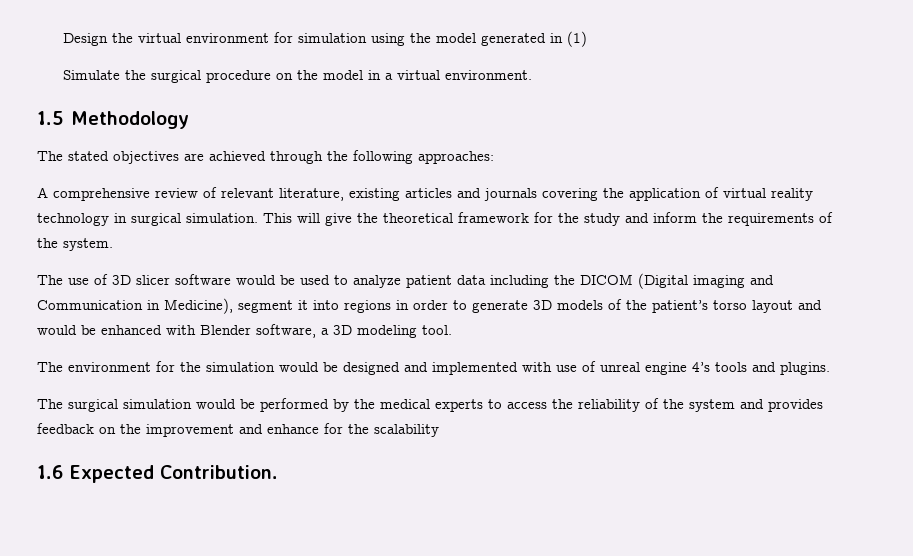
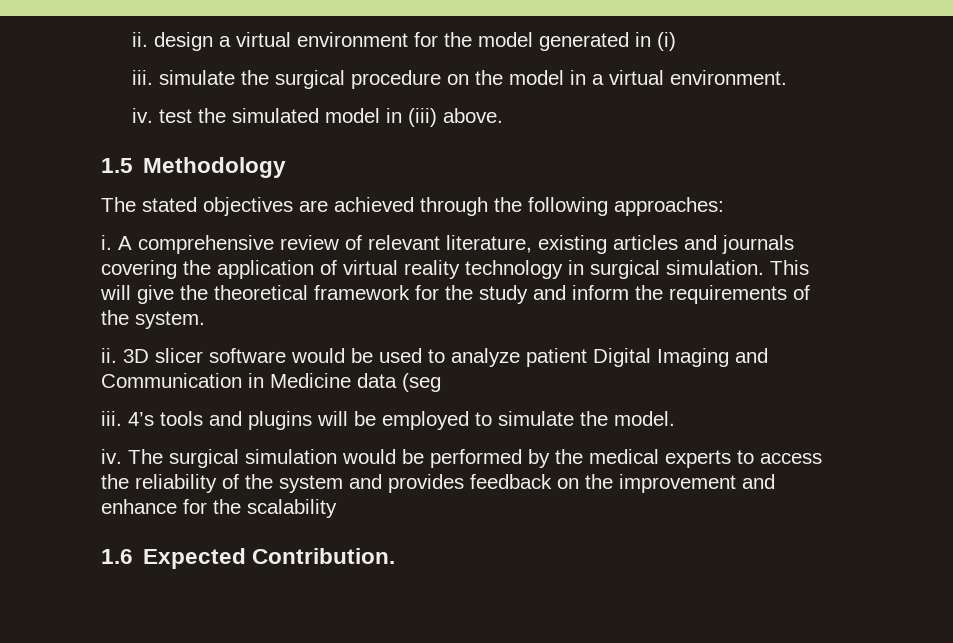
[62,33,133,46] Design the -> [131,32,231,51] ii. design a
[297,33,405,46] simulation using -> (438, 39) none
[566,31,587,47] [62,70,120,80] (1) // Simulate -> [656,32,676,51] [131,70,235,85] (i) // iii. simulate
(532, 75) none -> [131,108,503,127] // iv. test the simulated model in (iii) above.
(494, 157) none -> [101,235,112,250] i.
[37,274,108,285] The use of -> [101,348,117,363] ii.
[457,273,774,289] [37,298,822,314] [37,324,452,338] [37,361,830,375] data including the DICOM (Digital imaging and Communication in Medicine), segment it into regions in order to generate 3D models of the patient’s torso layout and would be enhanced with Blender software, a 3D modeling tool. // The environment for the simulation would be designed and implemented with use of unreal engine 4’s tools and plugins. // -> [593,348,768,367] [101,373,441,392] [101,411,675,430] [101,449,122,464] Digital Imaging and Communication in Medicine data (seg // iii. 4’s tools and plugins will be employed to simulate the model. // iv.

